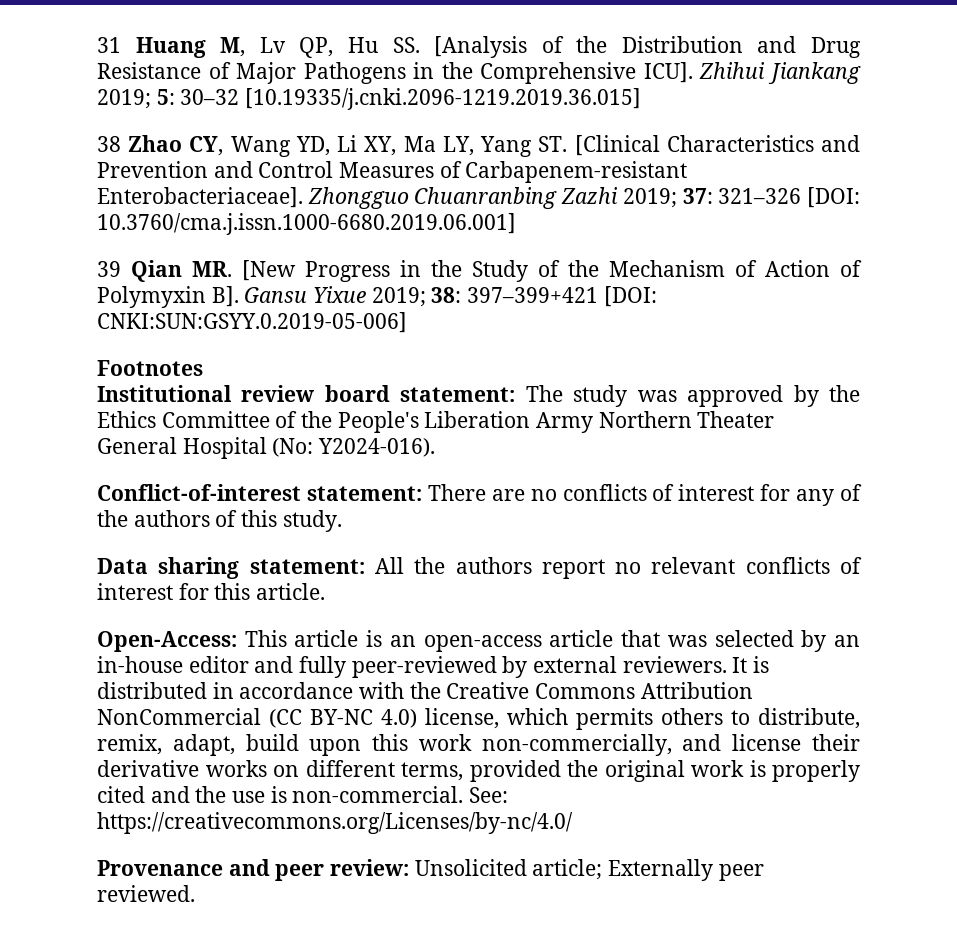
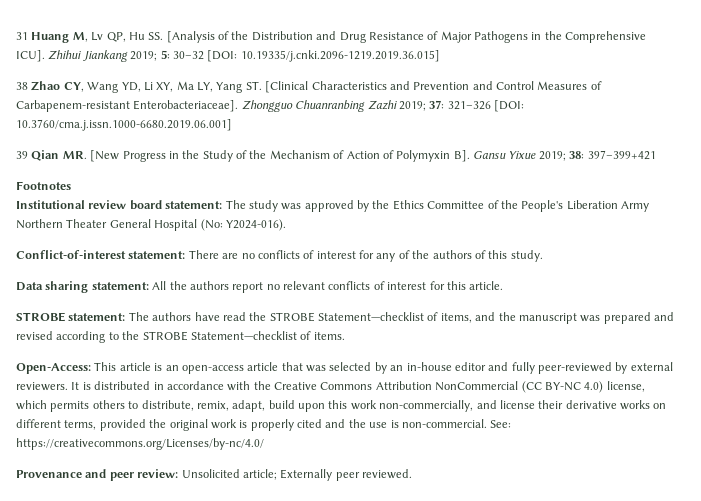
[245,88,642,110] [10.19335/j.cnki.2096-1219.2019.36.015] -> [207,50,440,62] [DOI: 10.19335/j.cnki.2096-1219.2019.36.015]
[603,286,657,307] [97,312,407,333] [DOI: CNKI:SUN:GSYY.0.2019-05-006] -> (656, 155) none
(326, 591) none -> [16,312,674,324] [16,331,345,343] // STROBE statement: The authors have read the STROBE Statement—checklist of items, and the manuscript was prepared and revised according to the STROBE Statement—checklist of items.

